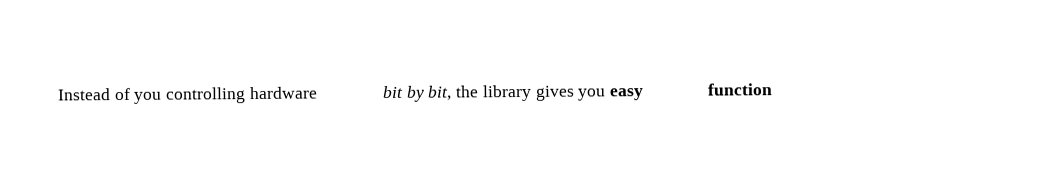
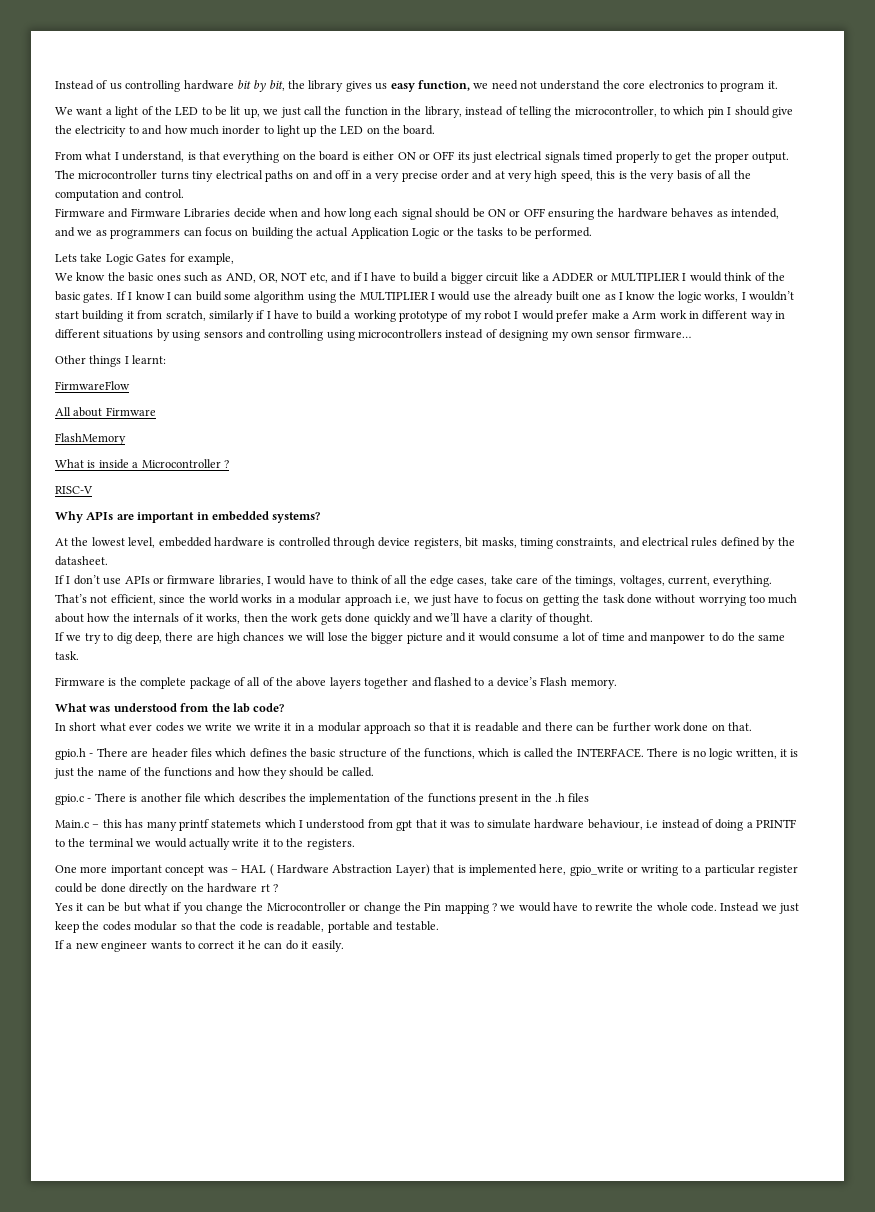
[133,91,163,104] you -> [109,83,122,90] us
[577,83,773,101] you easy function -> [375,80,778,92] [55,106,793,118] [55,125,436,137] [55,151,790,163] [55,170,751,182] [55,189,184,201] [55,208,779,220] [55,227,593,239] [55,253,234,265] [55,272,785,284] [55,291,795,303] [55,310,786,322] [55,329,691,341] [55,355,167,367] [55,381,130,390] [55,407,156,417] [55,433,126,445] [55,459,229,469] [55,486,93,494] [55,511,321,523] [55,537,795,549] [55,556,108,566] [55,575,773,587] [55,594,798,606] [55,613,594,625] [55,632,785,644] [55,651,79,660] [55,677,617,689] [55,703,285,713] [55,722,753,734] [55,748,799,760] [54,767,375,779] [55,793,590,805] [55,819,796,831] [55,838,355,850] [55,864,798,876] [55,883,278,895] [54,902,800,914] [55,921,439,933] [55,940,344,952] us easy function, we need not understand the core electronics to program it. // We want a light of the LED to be lit up, we just call the function in the library, instead of telling the microcontroller, to which pin I should give the electricity to and how much inorder to light up the LED on the board. // From what I understand, is that everything on the board is either ON or OFF its just electrical signals timed properly to get the proper output. The microcontroller turns tiny electrical paths on and off in a very precise order and at very high speed, this is the very basis of all the computation and control. // Firmware and Firmware Libraries decide when and how long each signal should be ON or OFF ensuring the hardware behaves as intended, and we as programmers can focus on building the actual Application Logic or the tasks to be performed. // Lets take Logic Gates for example, // We know the basic ones such as AND, OR, NOT etc, and if I have to build a bigger circuit like a ADDER or MULTIPLIER I would think of the basic gates. If I know I can build some algorithm using the MULTIPLIER I would use the already built one as I know the logic works, I wouldn’t start building it from scratch, similarly if I have to build a working prototype of my robot I would prefer make a Arm work in different way in different situations by using sensors and controlling using microcontrollers instead of designing my own sensor firmware… // Other things I learnt: // FirmwareFlow // All about Firmware // FlashMemory // What is inside a Microcontroller ? // RISC-V // Why APIs are important in embedded systems? // At the lowest level, embedded hardware is controlled through device registers, bit masks, timing constraints, and electrical rules defined by the datasheet. // If I don’t use APIs or firmware libraries, I would have to think of all the edge cases, take care of the timings, voltages, current, everything. That’s not efficient, since the world works in a modular approach i.e, we just have to focus on getting the task done without worrying too much about how the internals of it works, then the work gets done quickly and we’ll have a clarity of thought. // If we try to dig deep, there are high chances we will lose the bigger picture and it would consume a lot of time and manpower to do the same task. // Firmware is the complete package of all of the above layers together and flashed to a device’s Flash memory. // What was understood from the lab code? // In short what ever codes we write we write it in a modular approach so that it is readable and there can be further work done on that. // gpio.h - There are header files which defines the basic structure of the functions, which is called the INTERFACE. There is no logic written, it is just the name of the functions and how they should be called. // gpio.c - There is another file which describes the implementation of the functions present in the .h files // Main.c – this has many printf statemets which I understood from gpt that it was to simulate hardware behaviour, i.e instead of doing a PRINTF to the terminal we would actually write it to the registers. // One more important concept was – HAL ( Hardware Abstraction Layer) that is implemented here, gpio_write or writing to a particular register could be done directly on the hardware rt ? // Yes it can be but what if you change the Microcontroller or change the Pin mapping ? we would have to rewrite the whole code. Instead we just keep the codes modular so that the code is readable, portable and testable. // If a new engineer wants to correct it he can do it easily.

